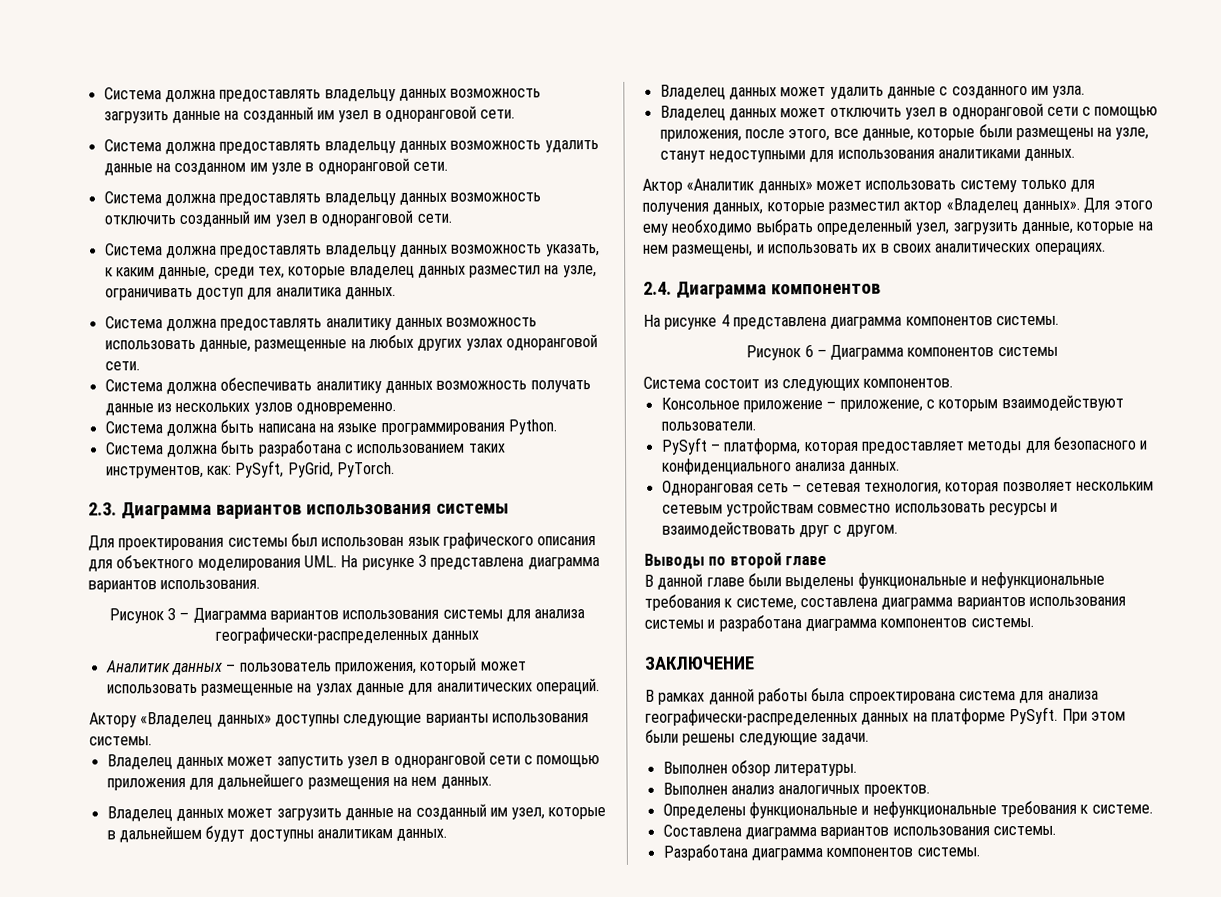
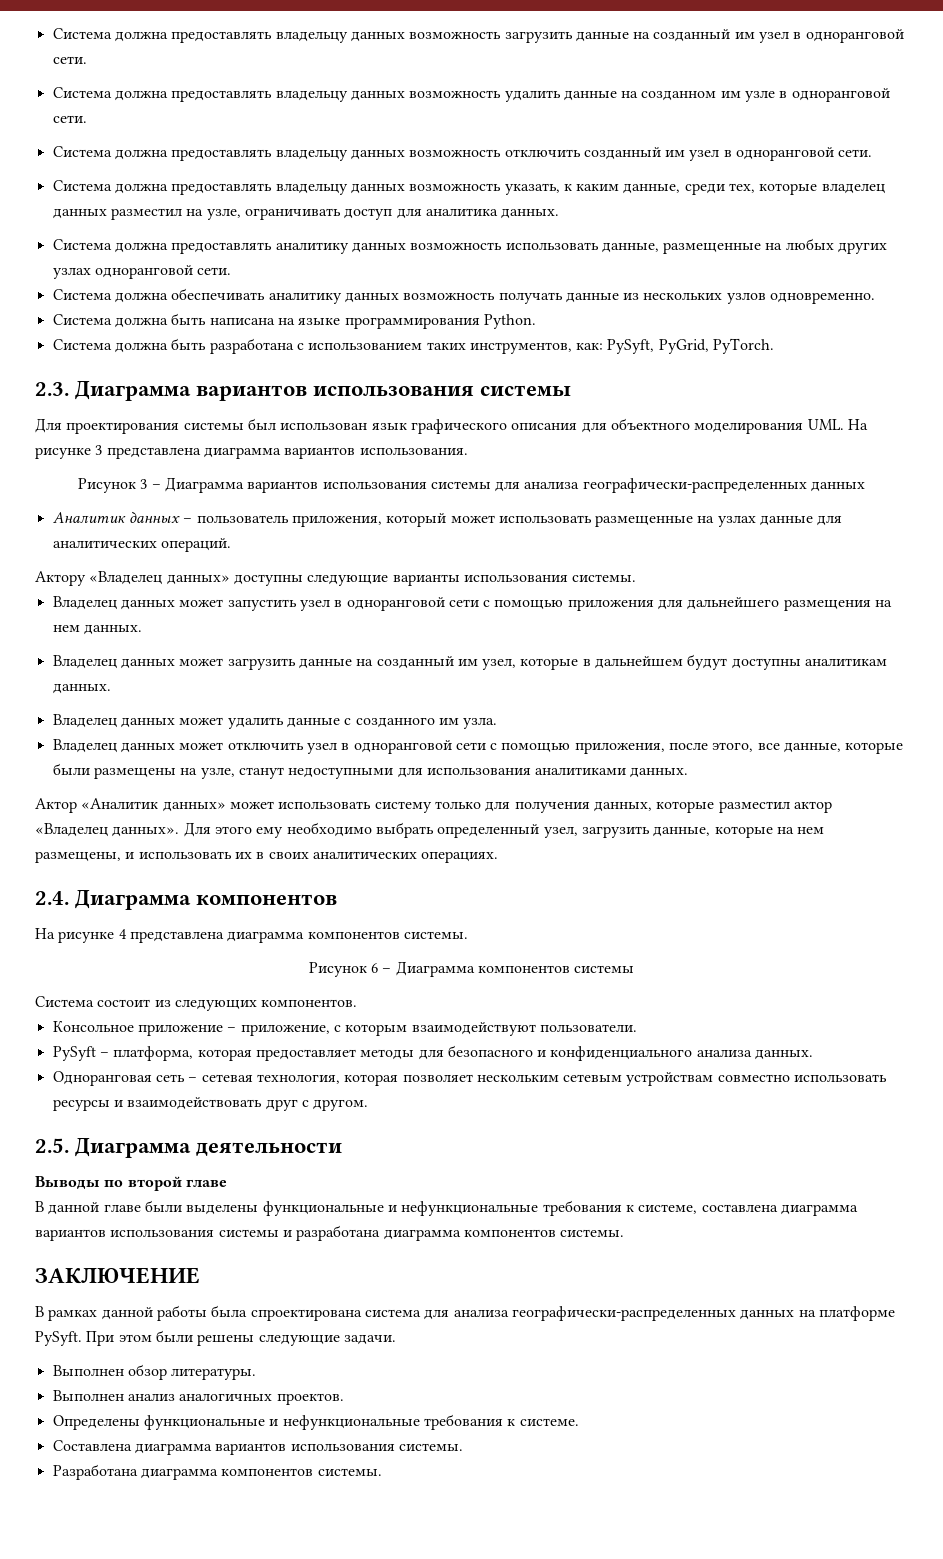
(898, 530) none -> [35,1138,343,1158] // 2.5. Диаграмма деятельности

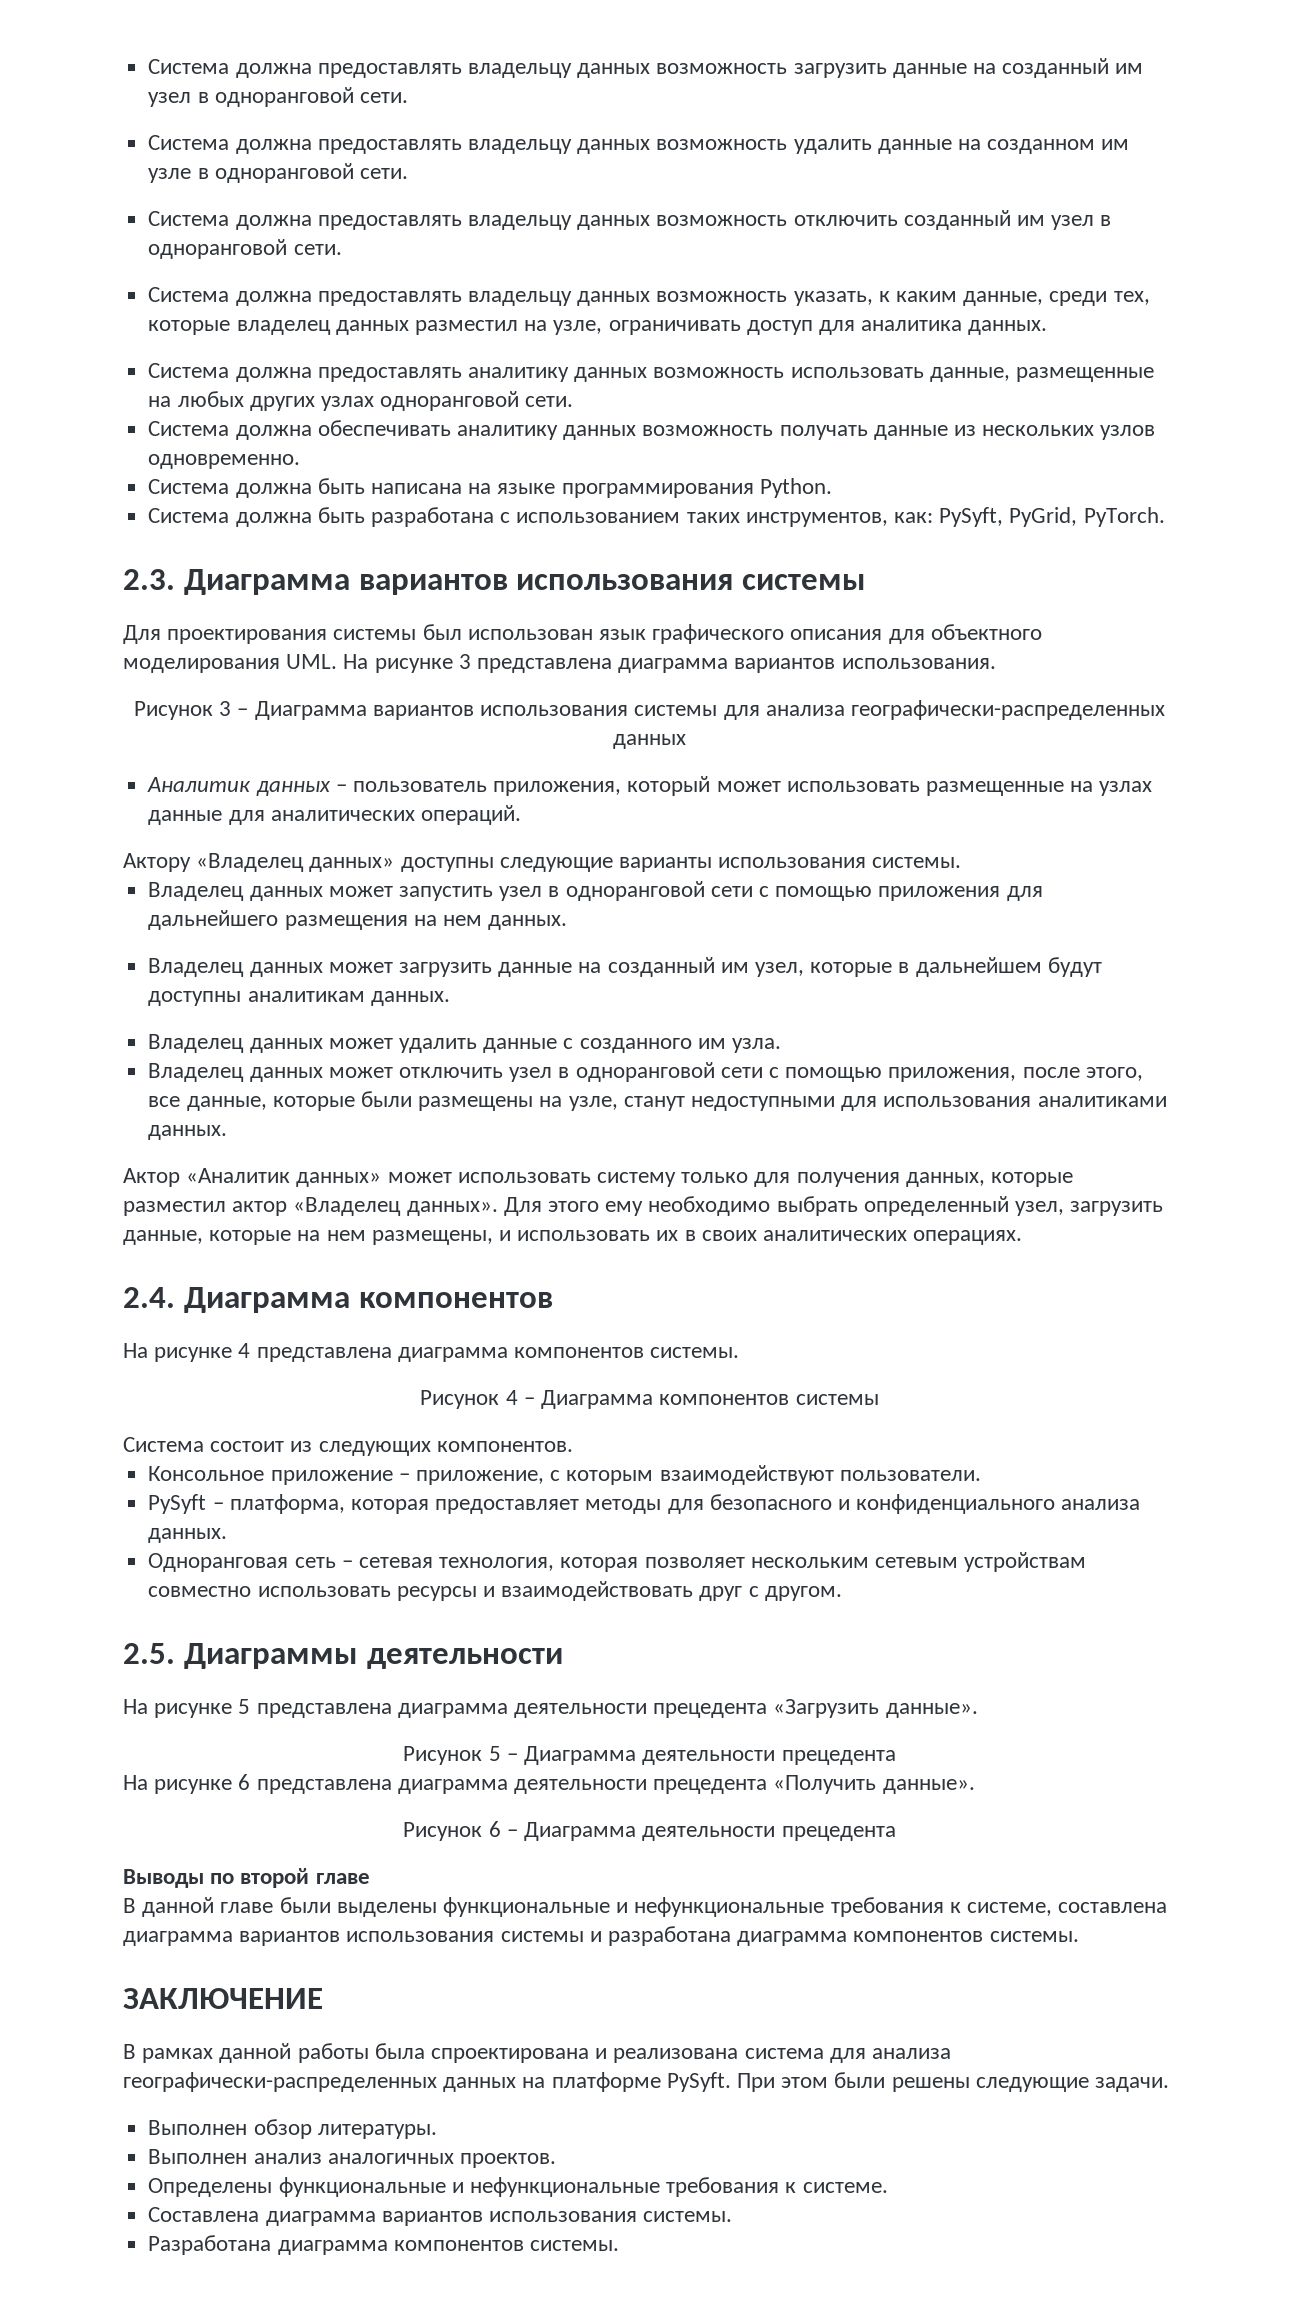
[371,963,379,973] 6 -> [505,1390,518,1405] 4
[75,1138,343,1158] Диаграмма деятельности -> [183,1643,563,1669] [123,1699,978,1718] [403,1746,896,1765] [123,1774,975,1794] [403,1821,896,1841] Диаграммы деятельности // На рисунке 5 представлена диаграмма деятельности прецедента «Загрузить данные». // Рисунок 5 – Диаграмма деятельности прецедента // На рисунке 6 представлена диаграмма деятельности прецедента «Получить данные». // Рисунок 6 – Диаграмма деятельности прецедента
(362, 1315) none -> [595,2048,739,2063] и реализована

